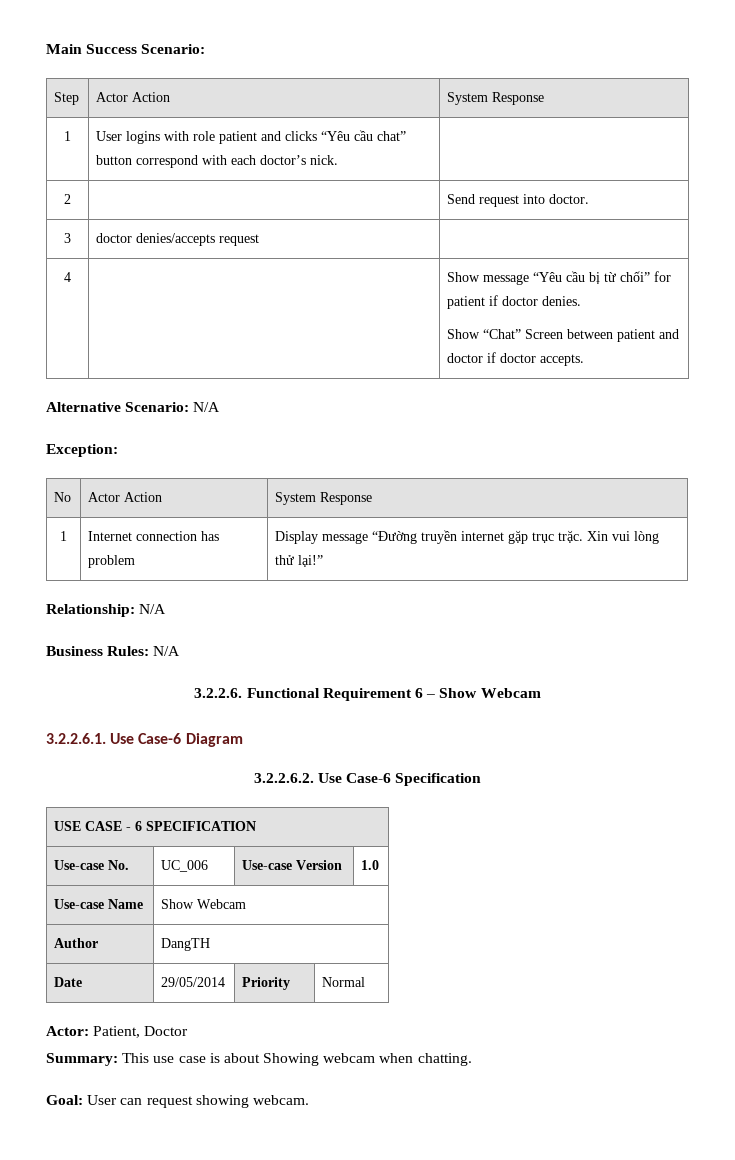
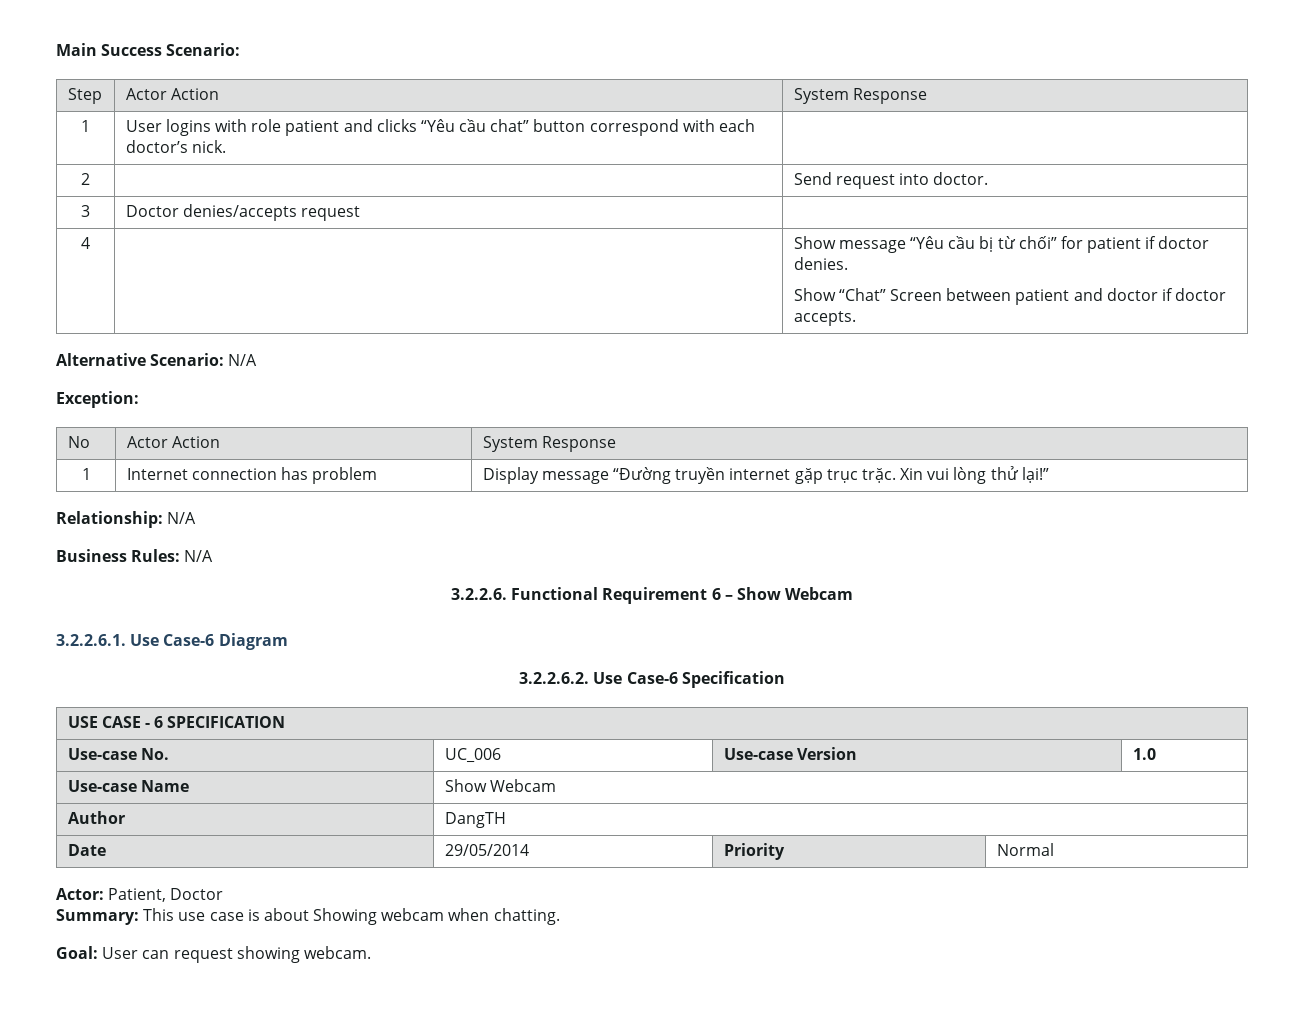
[96,233,133,243] doctor -> [125,205,179,217] Doctor

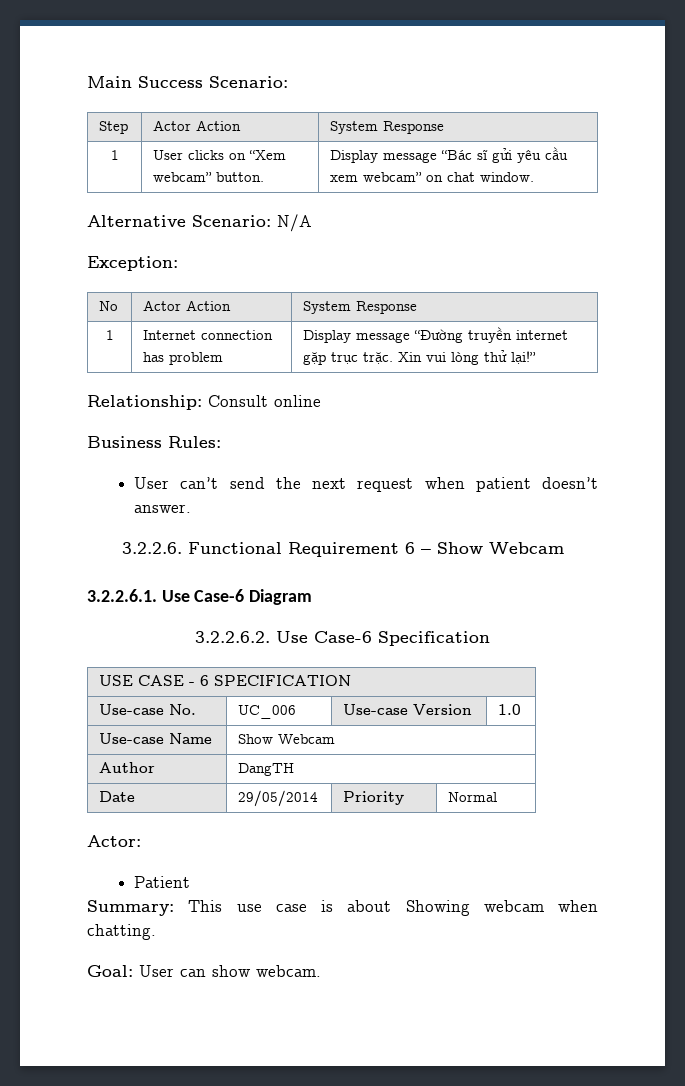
[165,119,756,136] [125,140,226,153] [81,173,90,185] [793,172,989,189] [81,205,90,217] [125,204,360,221] [81,237,90,249] [793,236,1210,253] [793,257,848,270] [793,288,1227,305] [793,311,856,326] logins with role patient and clicks “Yêu cầu chat” button correspond with each doctor’s nick. | // 2 | | Send request into doctor. // 3 | Doctor denies/accepts request | // 4 | | Show message “Yêu cầu bị từ chối” for patient if doctor denies. // Show “Chat” Screen between patient and doctor if doctor accepts. -> [188,150,287,160] [153,172,265,182] [330,147,569,163] [330,172,535,182] clicks on “Xem webcam” button. | Display message “Bác sĩ gửi yêu cầu xem webcam” on chat window.
[167,512,197,524] N/A -> [208,395,321,407] Consult online
[184,550,214,562] N/A -> [134,477,598,492] [134,504,192,513] // User can’t send the next request when patient doesn’t answer.
[108,888,224,902] Patient, Doctor -> [134,876,191,888] // Patient
[173,946,300,963] request showing -> [212,965,251,977] show

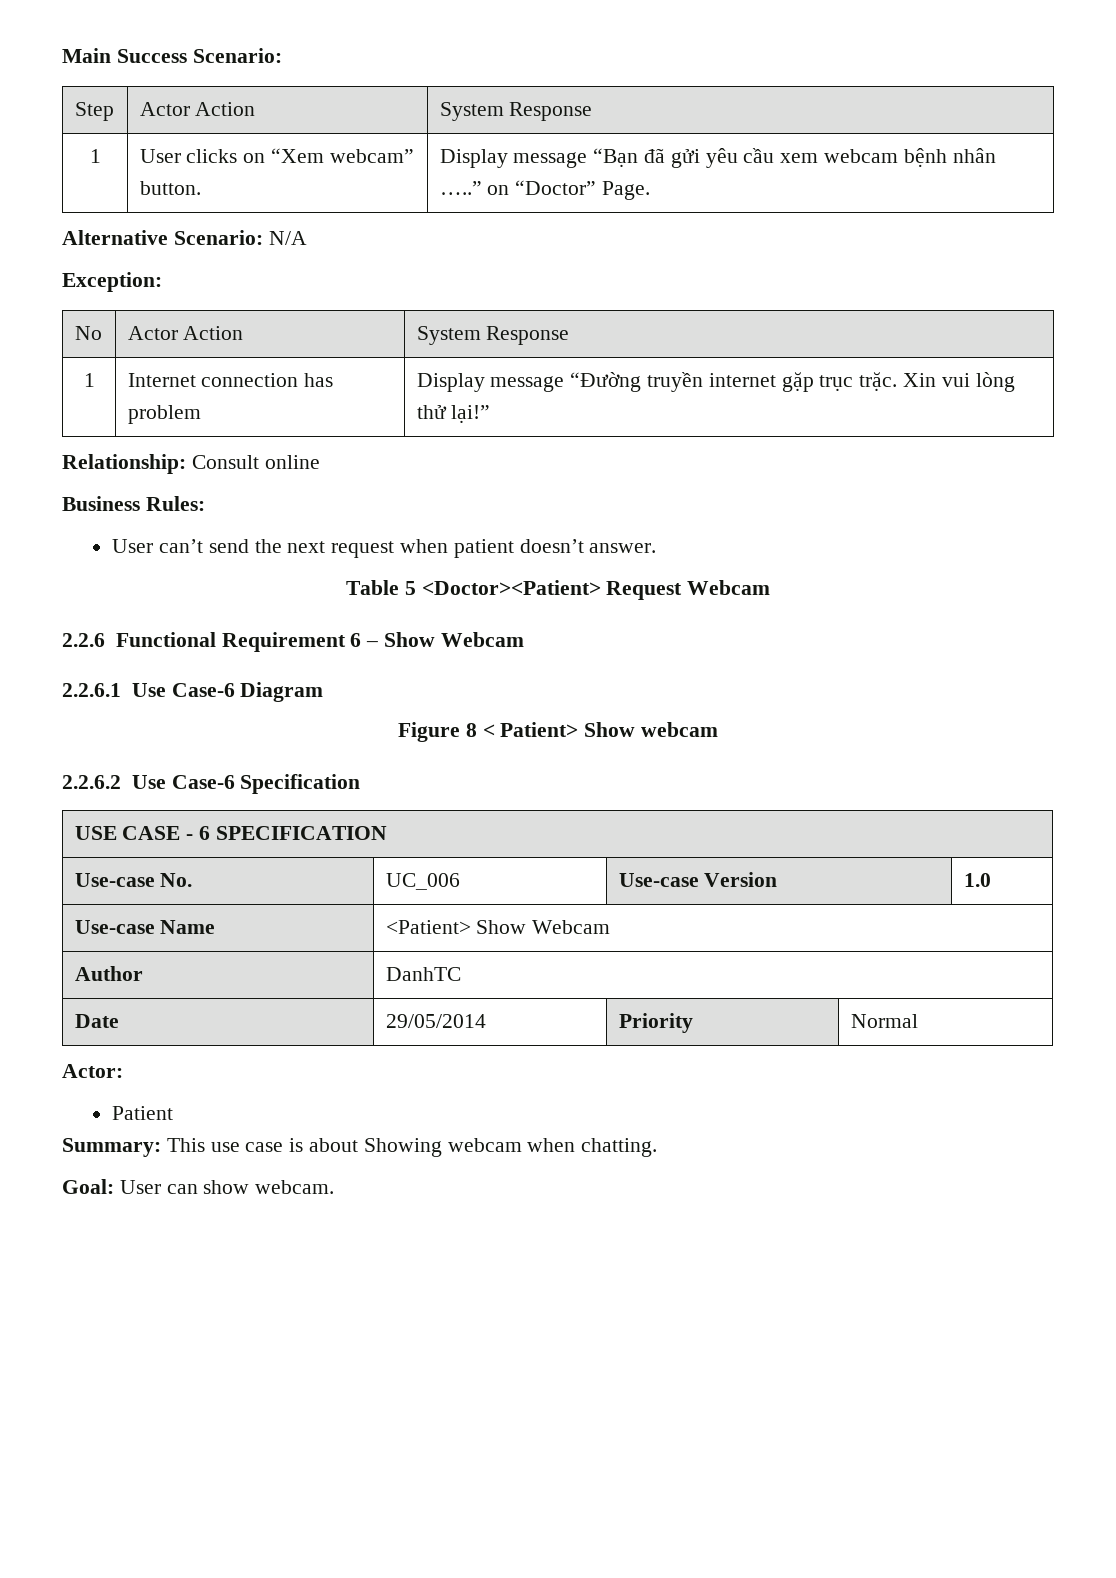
[441,150,489,160] “Bác sĩ -> [593,148,665,167] “Bạn đã
[363,172,535,182] webcam” on chat window. -> [823,148,996,167] [439,180,650,200] webcam bệnh nhân …..” on “Doctor” Page.
[121,542,182,554] 3.2.2.6. -> [345,580,771,600] [62,633,105,647] Table 5 <Doctor><Patient> Request Webcam // 2.2.6
[87,589,157,602] 3.2.2.6.1. -> [62,683,121,697] 2.2.6.1
[195,631,270,643] 3.2.2.6.2. -> [397,722,719,742] [62,775,121,789] Figure 8 < Patient> Show webcam // 2.2.6.2
(213, 738) none -> [385,920,471,934] <Patient>
[238,763,295,776] DangTH -> [385,967,461,981] DanhTC

